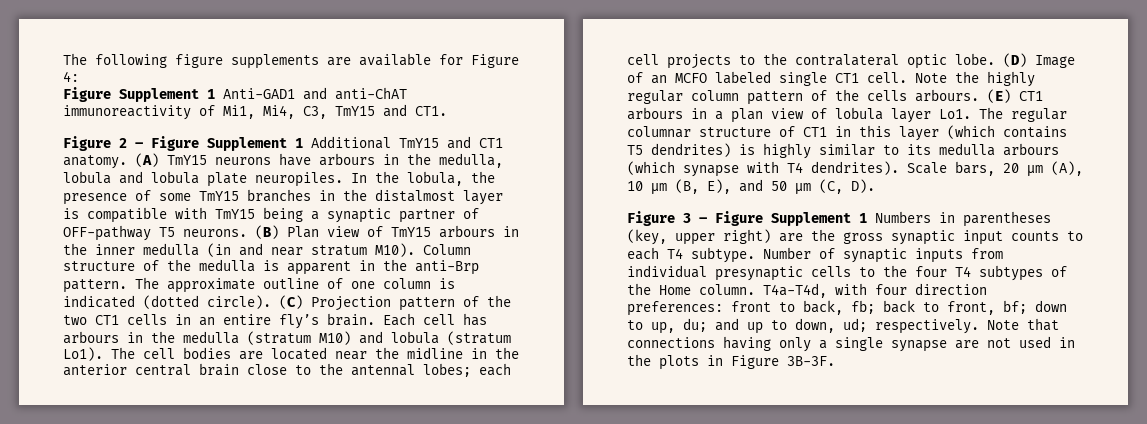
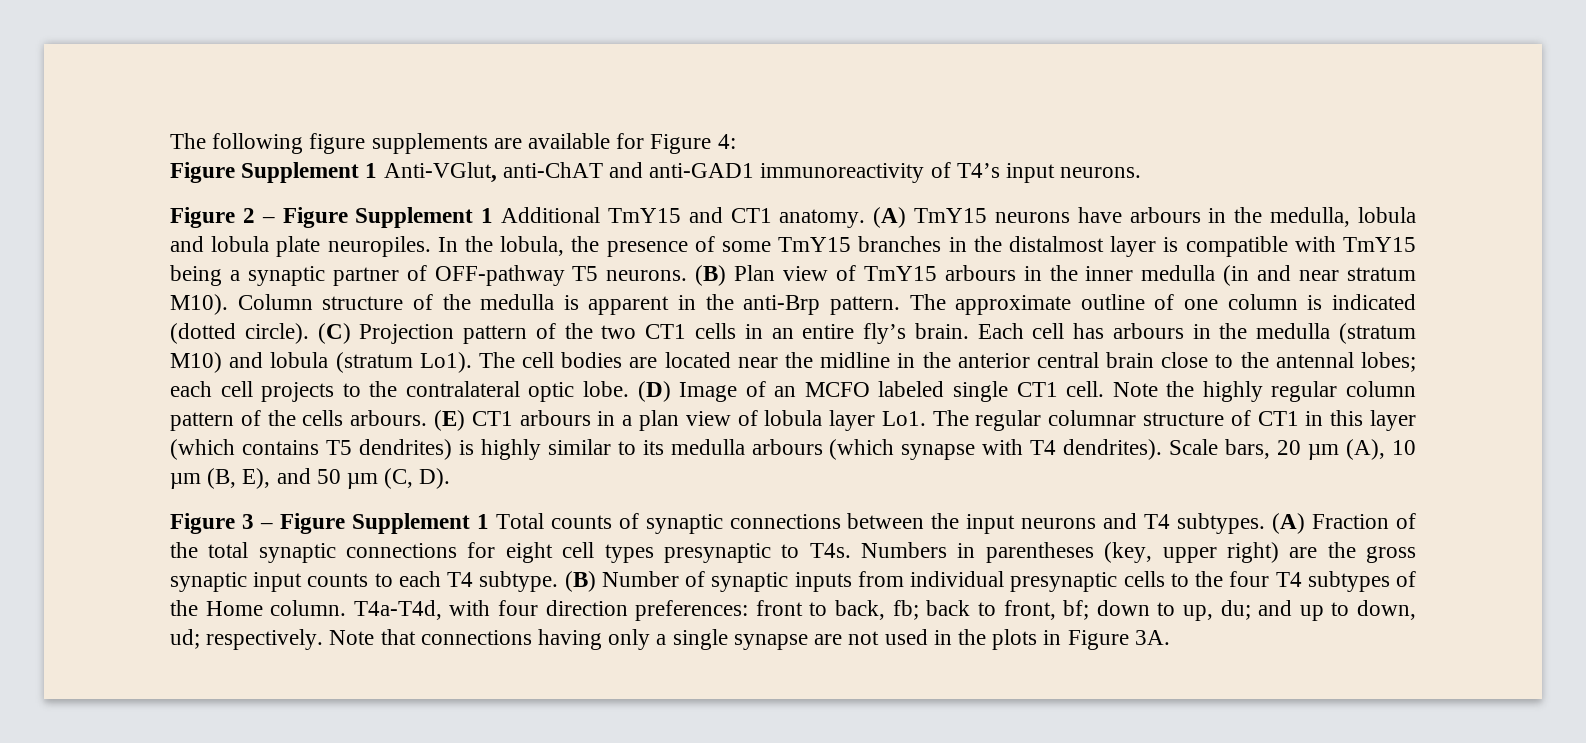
[223,87,407,100] [63,104,447,120] Anti-GAD1 and anti-ChAT immunoreactivity of Mi1, Mi4, C3, TmY15 and CT1. -> [383,162,1142,183] Anti-VGlut, anti-ChAT and anti-GAD1 immunoreactivity of T4’s input neurons.
(867, 218) none -> [495,513,1417,534] [170,542,851,563] Total counts of synaptic connections between the input neurons and T4 subtypes. (A) Fraction of the total synaptic connections for eight cell types presynaptic to T4s.
(755, 255) none -> [564,571,596,592] (B)
[787,356,835,366] 3B-3F. -> [1134,630,1170,645] 3A.

